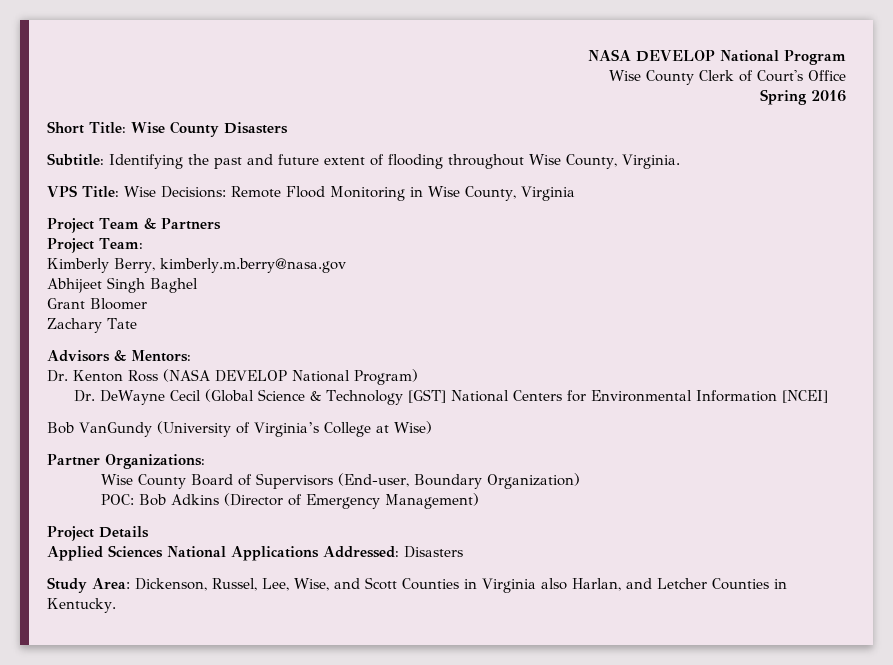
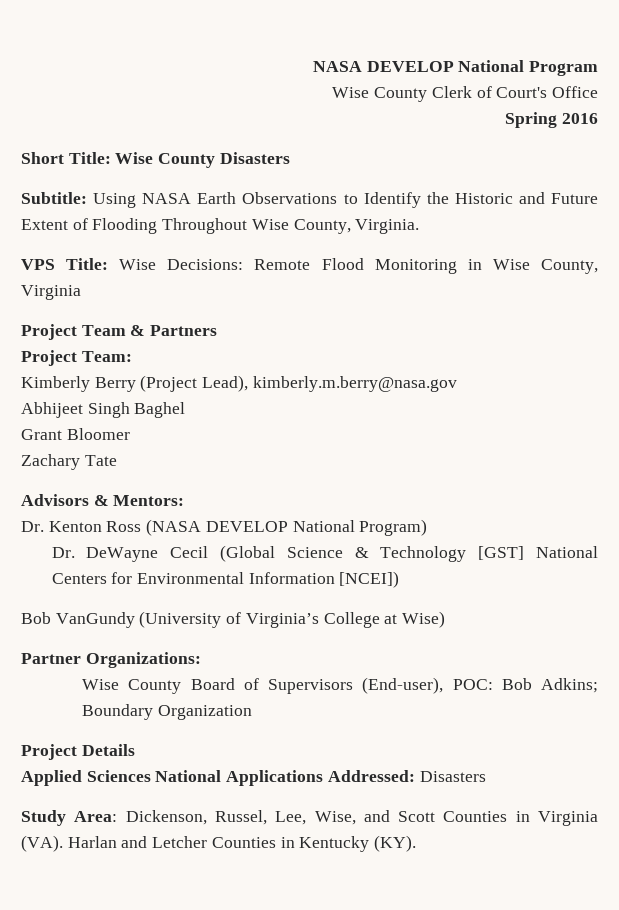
[109,154,524,169] Identifying the past and future extent of flooding throughout -> [93,192,599,208] [21,218,248,234] Using NASA Earth Observations to Identify the Historic and Future Extent of Flooding Throughout
[114,258,155,273] Berry, -> [94,375,249,392] Berry (Project Lead),
[782,390,829,403] [NCEI] -> [339,571,400,588] [NCEI])
[338,473,581,489] [101,493,480,509] (End-user, Boundary Organization) // POC: Bob Adkins (Director of Emergency Management) -> [362,677,598,694] [82,704,252,720] (End-user), POC: Bob Adkins; Boundary Organization
[541,578,621,591] also Harlan, -> [21,835,117,852] (VA). Harlan
[47,598,116,613] Kentucky. -> [299,835,417,852] Kentucky (KY).

